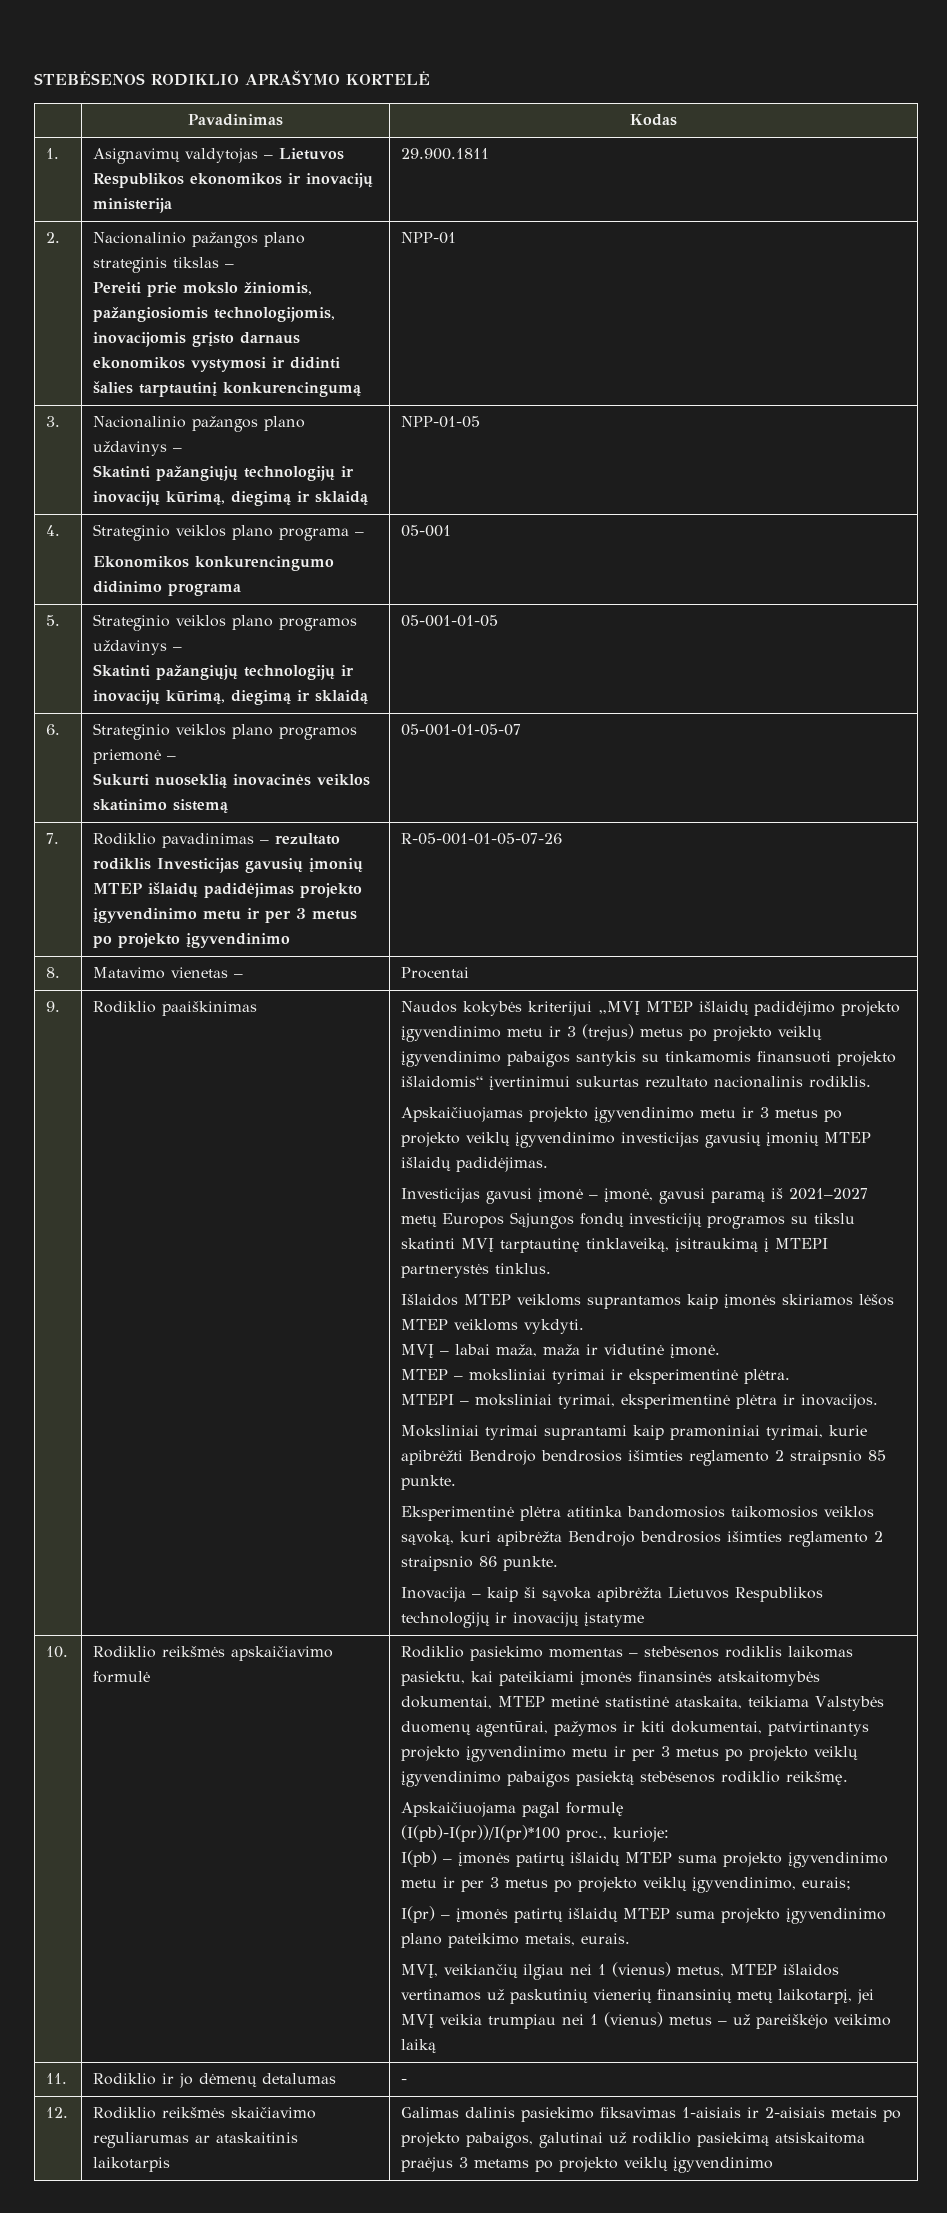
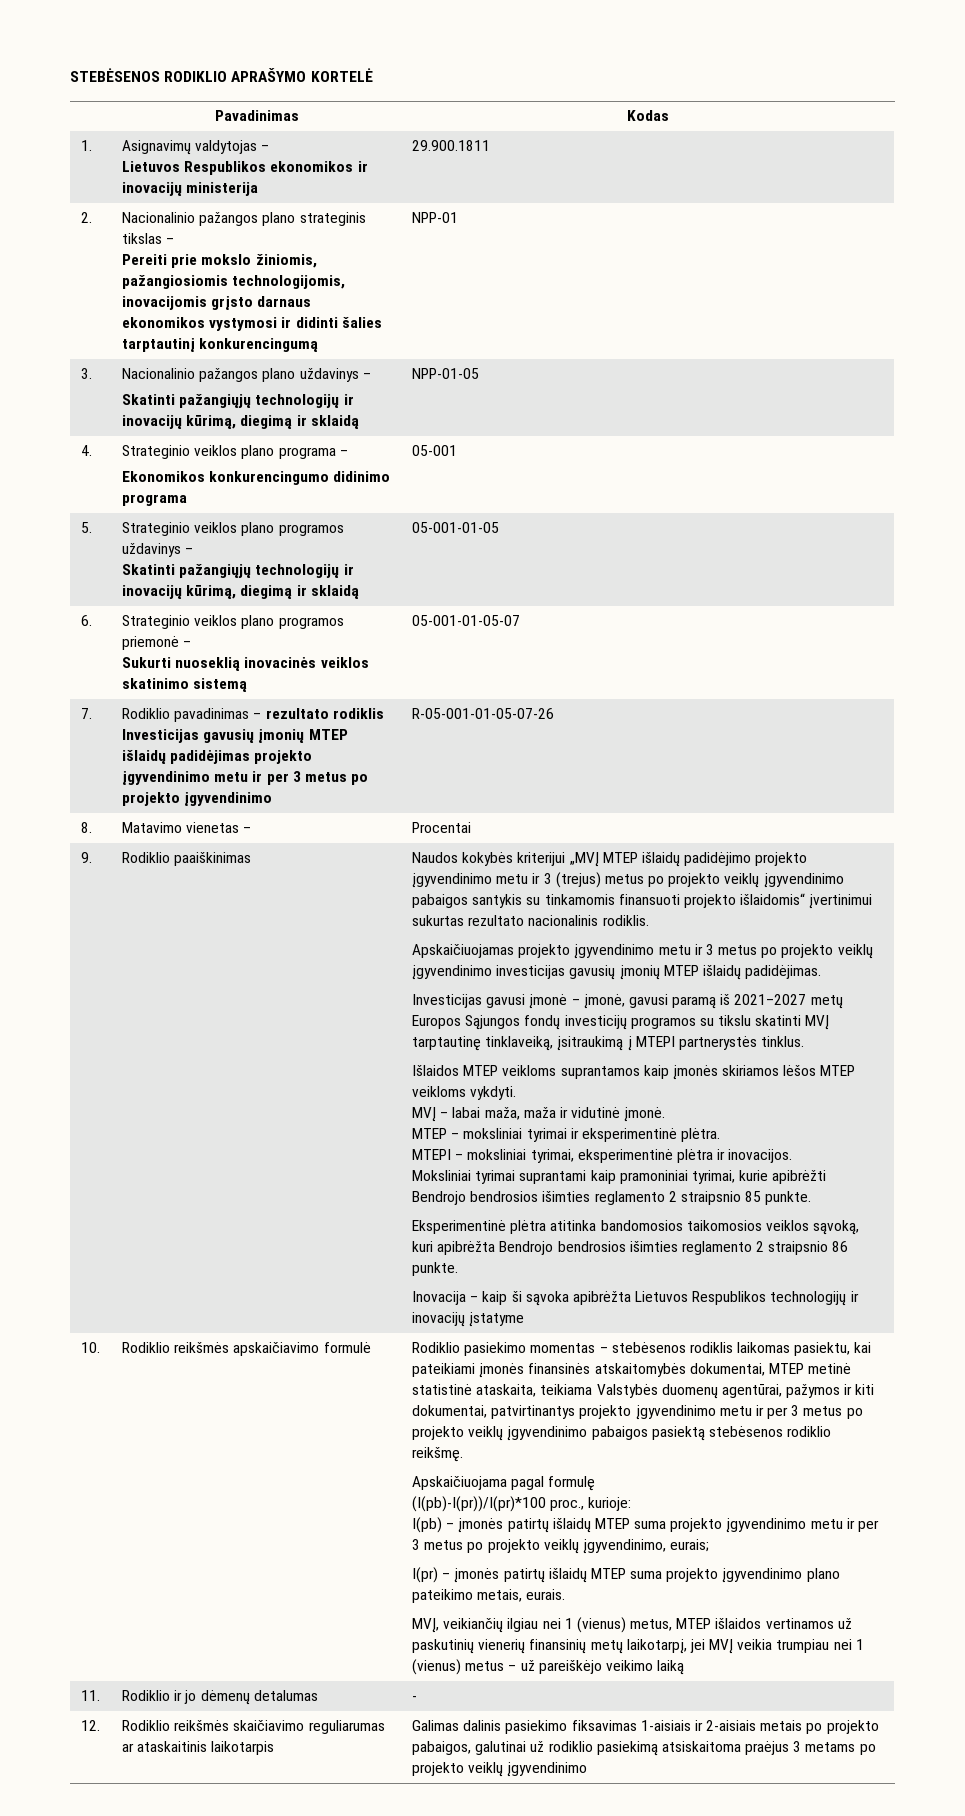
(274, 157) none -> (270, 148) //

